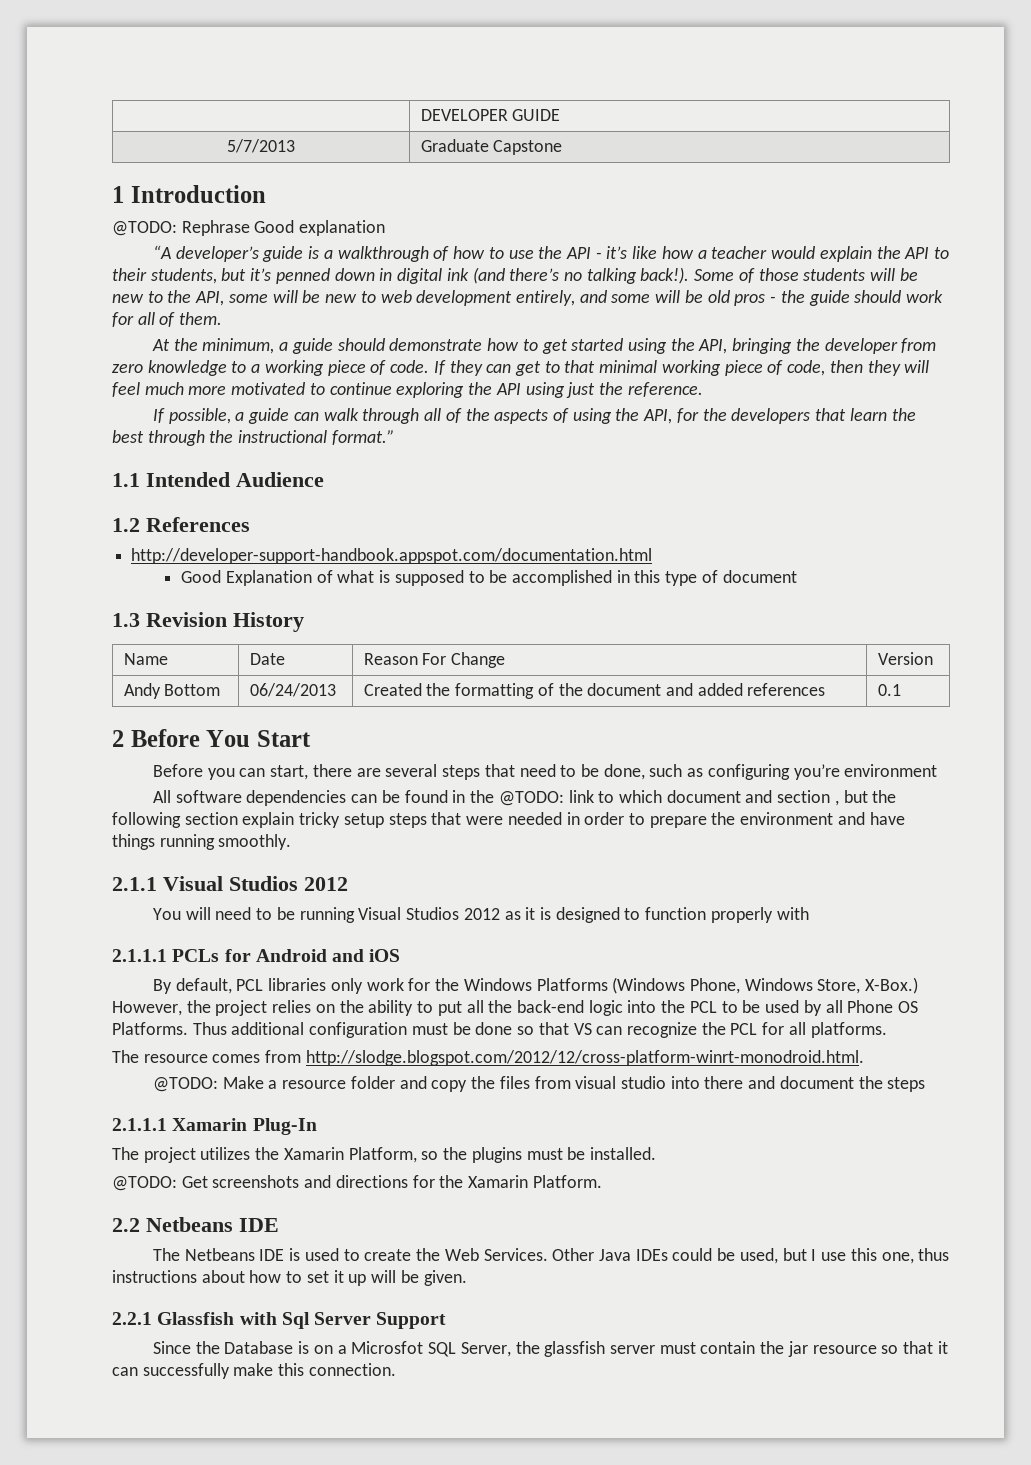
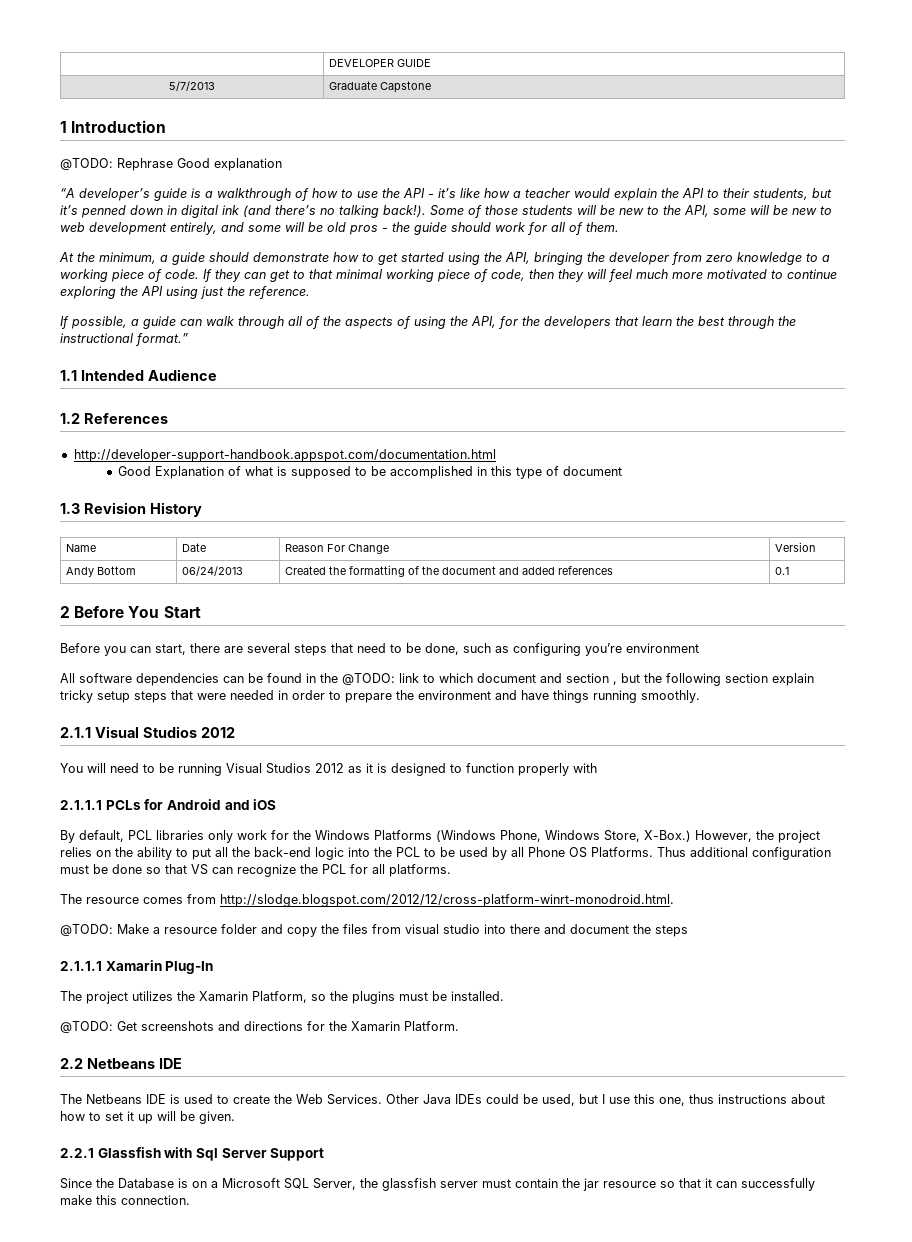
[351,1341,424,1354] Microsfot -> [222,1178,280,1188] Microsoft

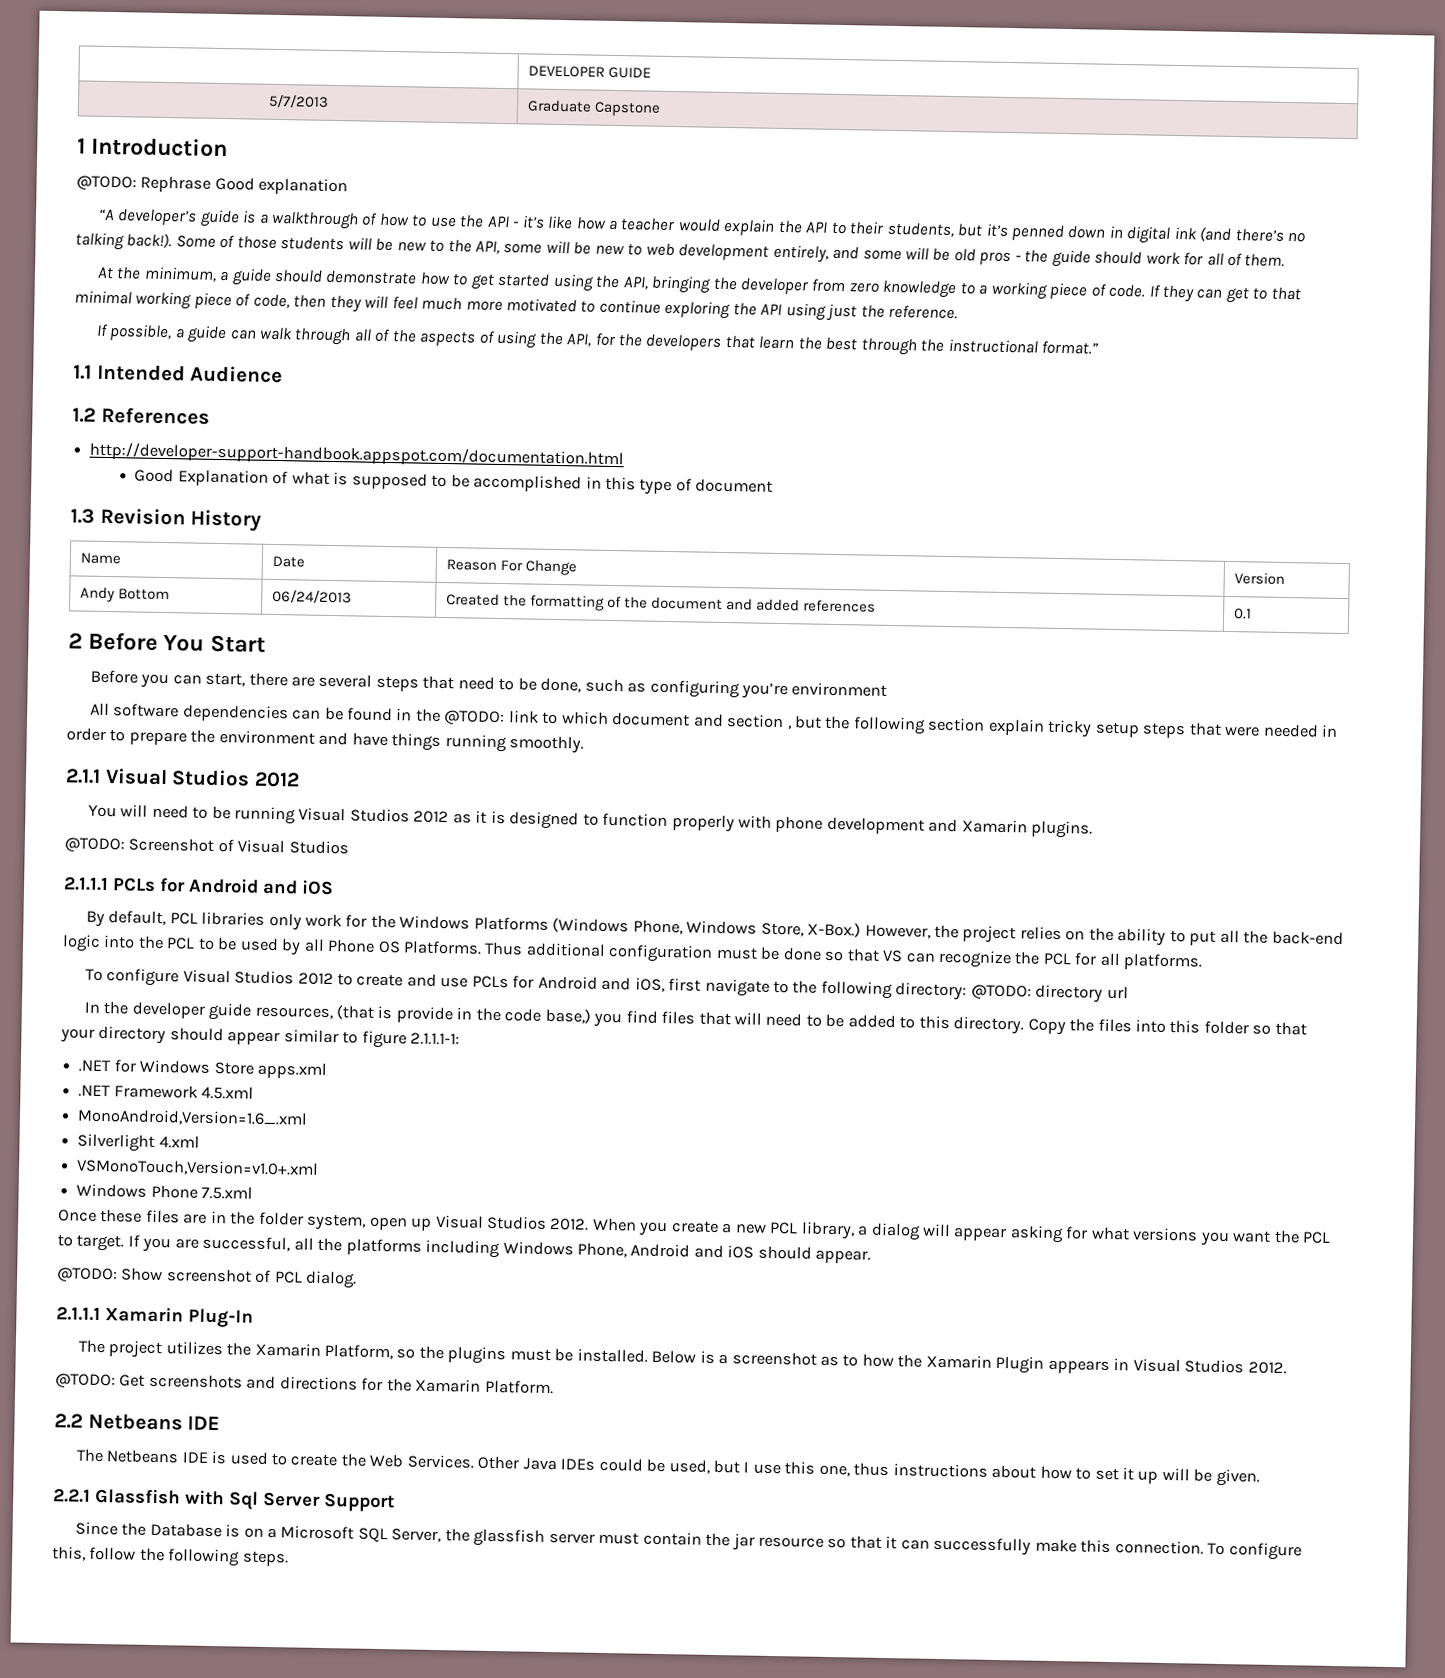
(597, 768) none -> [775,815,1094,839] [64,837,349,855] phone development and Xamarin plugins. // @TODO: Screenshot of Visual Studios
[60,894,674,907] [60,924,688,937] The resource comes from http://slodge.blogspot.com/2012/12/cross-platform-winrt-monodroid.html. // @TODO: Make a resource folder and copy the files from visual studio into there and document the steps -> [84,968,1129,1003] [83,1001,1307,1036] [60,1025,461,1049] [78,1059,327,1079] [78,1084,255,1100] [77,1108,309,1127] [77,1133,200,1152] [76,1158,320,1177] [76,1183,254,1200] [58,1208,1332,1247] [57,1234,872,1264] [57,1267,358,1289] To configure Visual Studios 2012 to create and use PCLs for Android and iOS, first navigate to the following directory: @TODO: directory url // In the developer guide resources, (that is provide in the code base,) you find files that will need to be added to this directory. Copy the files into this folder so that your directory should appear similar to figure 2.1.1.1-1: // .NET for Windows Store apps.xml // .NET Framework 4.5.xml // MonoAndroid,Version=1.6_.xml // Silverlight 4.xml // VSMonoTouch,Version=v1.0+.xml // Windows Phone 7.5.xml // Once these files are in the folder system, open up Visual Studios 2012. When you create a new PCL library, a dialog will appear asking for what versions you want the PCL to target. If you are successful, all the platforms including Windows Phone, Android and iOS should appear. // @TODO: Show screenshot of PCL dialog.
(504, 996) none -> [651,1349,1287,1375] Below is a screenshot as to how the Xamarin Plugin appears in Visual Studios 2012.
(190, 1200) none -> [1207,1542,1302,1561] [52,1546,289,1567] To configure this, follow the following steps.

